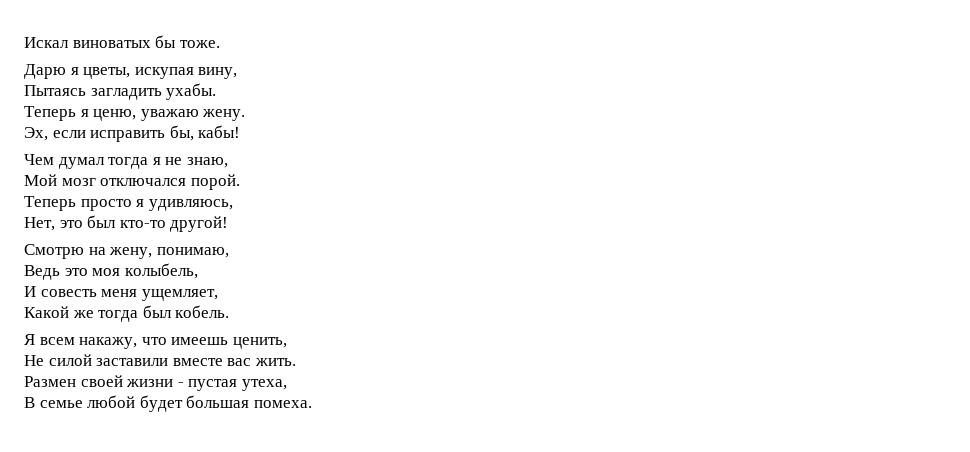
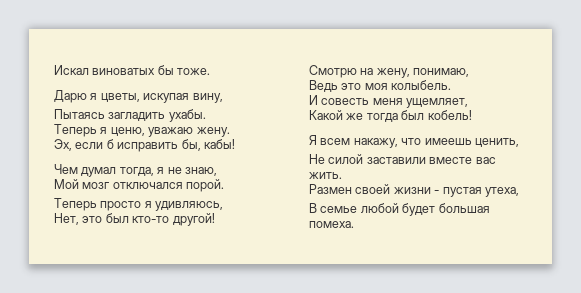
(86, 134) none -> [106,139,114,149] б
[108,157,149,169] тогда -> [119,167,154,176] тогда,
[124,263,198,279] колыбель, -> [391,80,452,90] колыбель.
[175,305,230,318] кобель. -> [427,110,472,120] кобель!

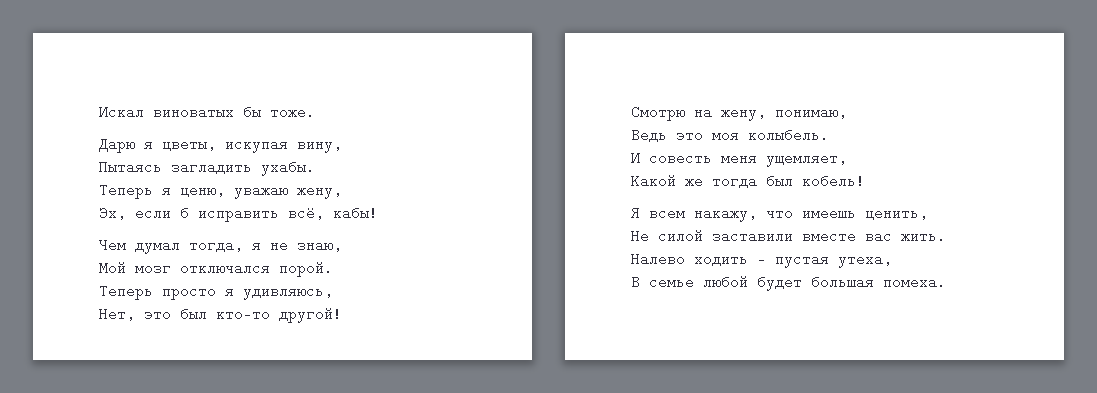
[196,127,230,137] жену. -> [297,181,342,199] жену,
[181,139,201,151] бы, -> [288,204,324,221] всё,
[309,184,431,194] Размен своей жизни -> [631,250,748,267] Налево ходить

